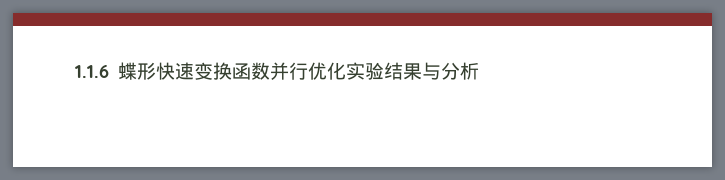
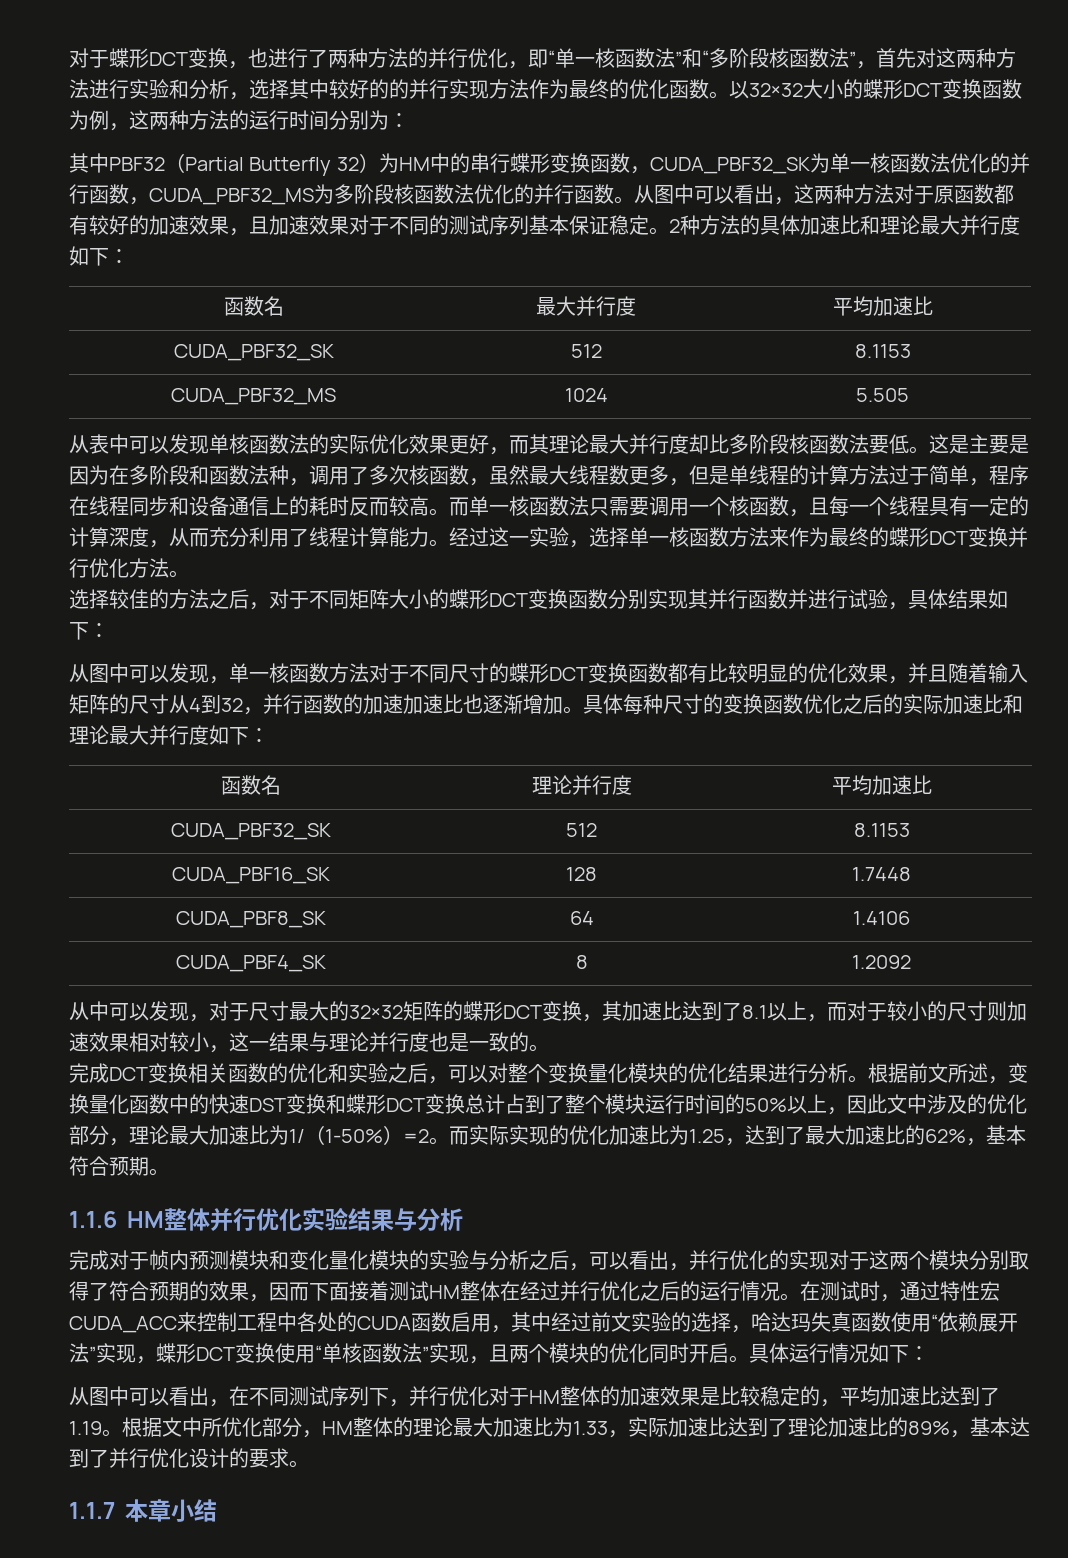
[75,62,270,80] 1.1.6蝶形快速变换函数 -> [69,48,1016,69] [69,79,1022,100] [69,110,409,131] [69,153,1030,176] [69,184,1014,205] [69,215,1020,236] [69,246,129,266] [223,296,284,316] [536,296,636,316] [832,296,933,316] [173,344,334,361] [570,344,602,358] [854,344,911,358] [171,388,336,405] [564,388,608,402] [856,388,909,402] [69,434,1029,455] [69,465,1029,486] [69,496,1029,517] [69,527,1028,548] [69,558,189,578] [69,589,1008,610] [69,622,109,640] [69,663,1028,684] [69,694,1023,715] [69,725,269,745] [220,775,281,795] [531,775,632,795] [831,775,932,795] [170,823,331,840] [566,823,597,837] [853,823,910,837] [171,867,330,884] [566,867,597,881] [852,867,911,881] [175,911,326,928] [569,911,594,925] [853,911,910,925] [175,955,326,972] [575,955,588,969] [852,955,911,969] [69,1001,1027,1022] [69,1032,549,1053] [69,1063,1028,1084] [69,1094,1027,1115] [69,1125,1026,1146] [69,1156,169,1176] [69,1208,210,1231] 对于蝶形DCT变换，也进行了两种方法的并行优化，即“单一核函数法”和“多阶段核函数法”，首先对这两种方法进行实验和分析，选择其中较好的的并行实现方法作为最终的优化函数。以32×32大小的蝶形DCT变换函数为例，这两种方法的运行时间分别为： // 其中PBF32（Partial Butterfly 32）为HM中的串行蝶形变换函数，CUDA_PBF32_SK为单一核函数法优化的并行函数，CUDA_PBF32_MS为多阶段核函数法优化的并行函数。从图中可以看出，这两种方法对于原函数都有较好的加速效果，且加速效果对于不同的测试序列基本保证稳定。2种方法的具体加速比和理论最大并行度如下： // 函数名 | 最大并行度 | 平均加速比 // CUDA_PBF32_SK | 512 | 8.1153 // CUDA_PBF32_MS | 1024 | 5.505 // 从表中可以发现单核函数法的实际优化效果更好，而其理论最大并行度却比多阶段核函数法要低。这是主要是因为在多阶段和函数法种，调用了多次核函数，虽然最大线程数更多，但是单线程的计算方法过于简单，程序在线程同步和设备通信上的耗时反而较高。而单一核函数法只需要调用一个核函数，且每一个线程具有一定的计算深度，从而充分利用了线程计算能力。经过这一实验，选择单一核函数方法来作为最终的蝶形DCT变换并行优化方法。 // 选择较佳的方法之后，对于不同矩阵大小的蝶形DCT变换函数分别实现其并行函数并进行试验，具体结果如下： // 从图中可以发现，单一核函数方法对于不同尺寸的蝶形DCT变换函数都有比较明显的优化效果，并且随着输入矩阵的尺寸从4到32，并行函数的加速加速比也逐渐增加。具体每种尺寸的变换函数优化之后的实际加速比和理论最大并行度如下： // 函数名 | 理论并行度 | 平均加速比 // CUDA_PBF32_SK | 512 | 8.1153 // CUDA_PBF16_SK | 128 | 1.7448 // CUDA_PBF8_SK | 64 | 1.4106 // CUDA_PBF4_SK | 8 | 1.2092 // 从中可以发现，对于尺寸最大的32×32矩阵的蝶形DCT变换，其加速比达到了8.1以上，而对于较小的尺寸则加速效果相对较小，这一结果与理论并行度也是一致的。 // 完成DCT变换相关函数的优化和实验之后，可以对整个变换量化模块的优化结果进行分析。根据前文所述，变换量化函数中的快速DST变换和蝶形DCT变换总计占到了整个模块运行时间的50%以上，因此文中涉及的优化部分，理论最大加速比为1/（1-50%）=2。而实际实现的优化加速比为1.25，达到了最大加速比的62%，基本符合预期。 // 1.1.6 HM整体
(479, 71) none -> [69,1250,1029,1271] [69,1281,1000,1302] [69,1312,1018,1333] [69,1343,929,1364] [69,1386,1000,1407] [69,1417,1030,1438] [69,1448,309,1468] [69,1499,217,1522] // 完成对于帧内预测模块和变化量化模块的实验与分析之后，可以看出，并行优化的实现对于这两个模块分别取得了符合预期的效果，因而下面接着测试HM整体在经过并行优化之后的运行情况。在测试时，通过特性宏CUDA_ACC来控制工程中各处的CUDA函数启用，其中经过前文实验的选择，哈达玛失真函数使用“依赖展开法”实现，蝶形DCT变换使用“单核函数法”实现，且两个模块的优化同时开启。具体运行情况如下： // 从图中可以看出，在不同测试序列下，并行优化对于HM整体的加速效果是比较稳定的，平均加速比达到了1.19。根据文中所优化部分，HM整体的理论最大加速比为1.33，实际加速比达到了理论加速比的89%，基本达到了并行优化设计的要求。 // 1.1.7本章小结

